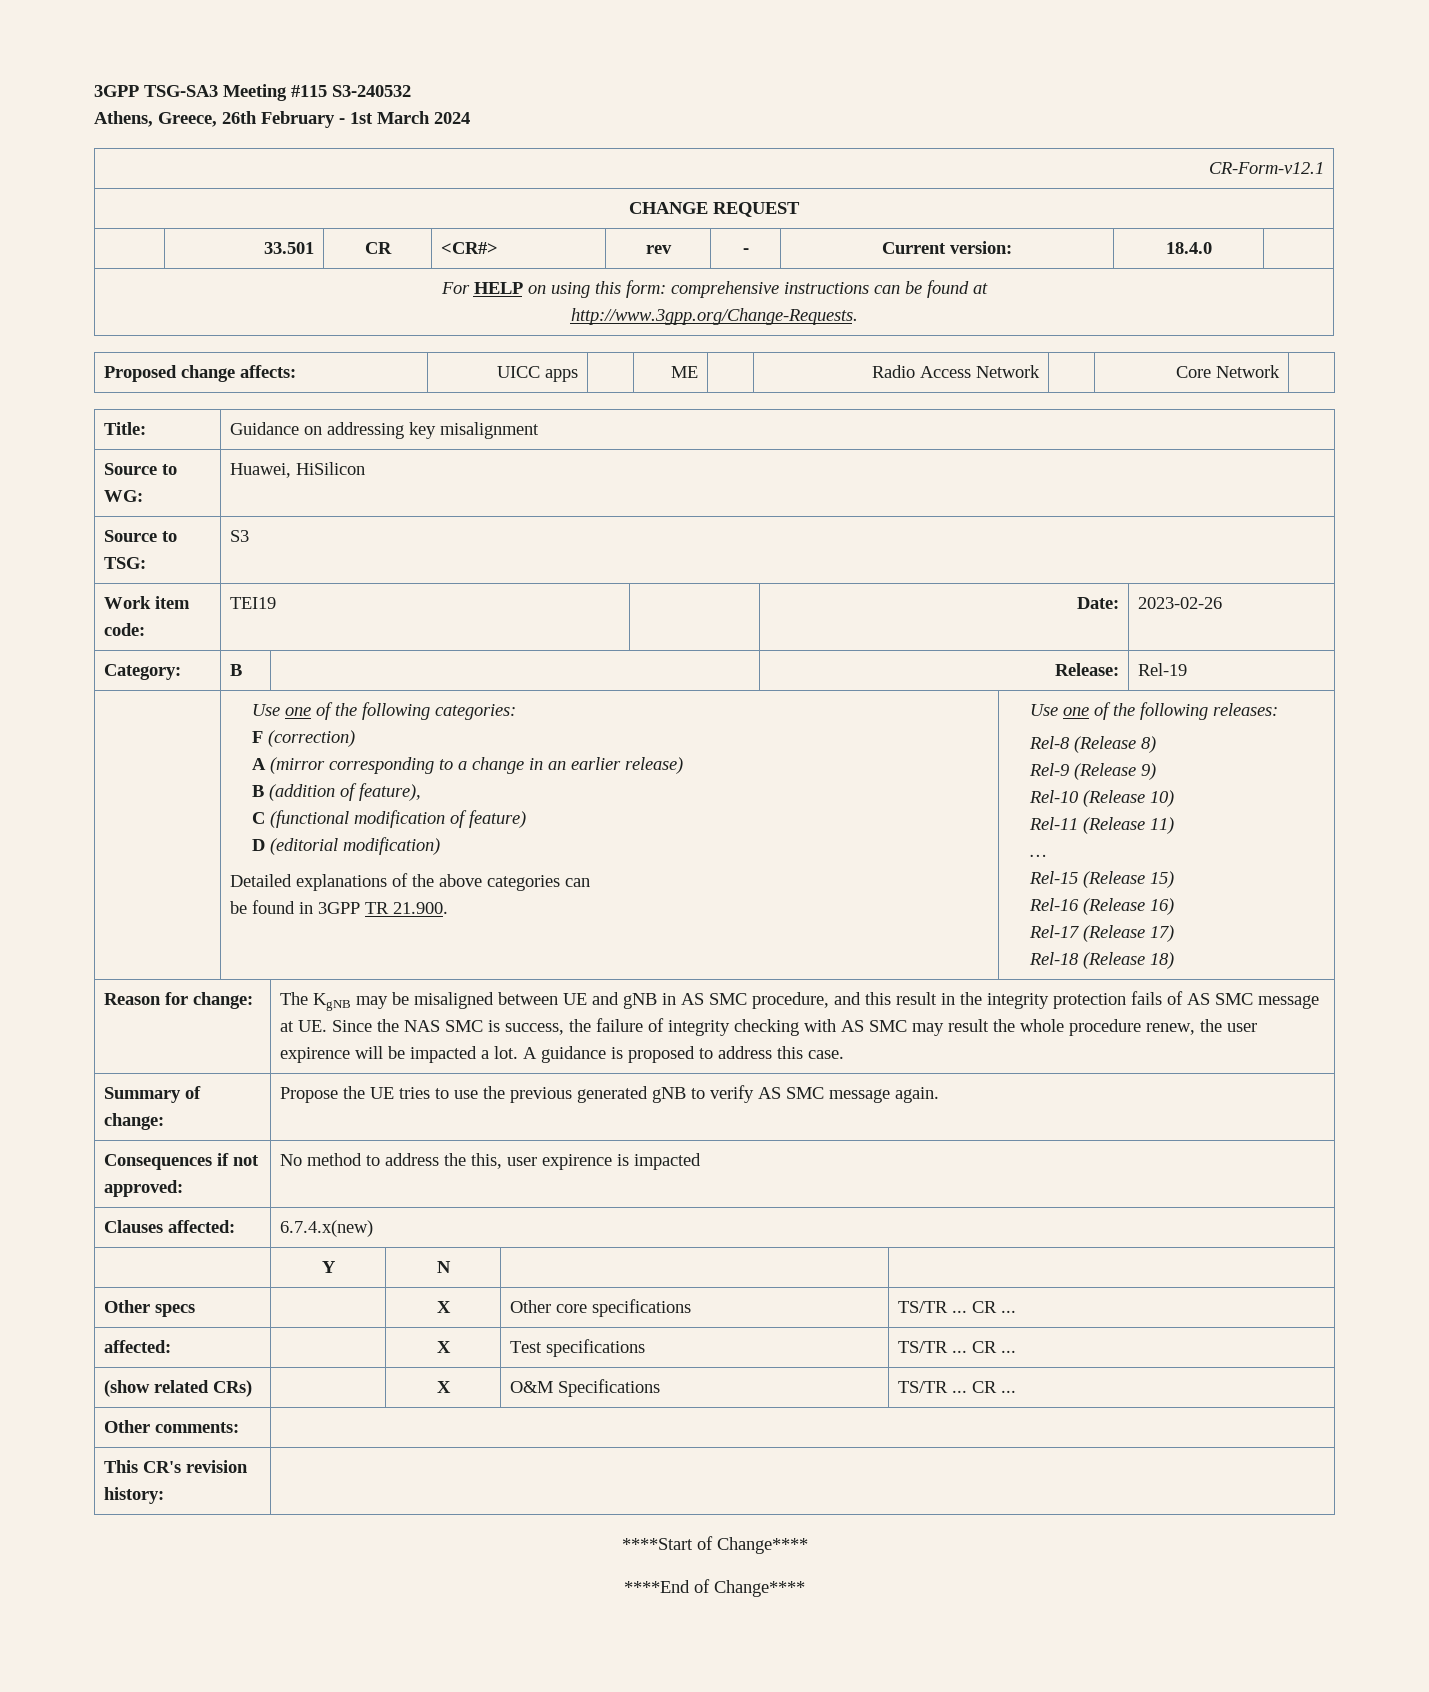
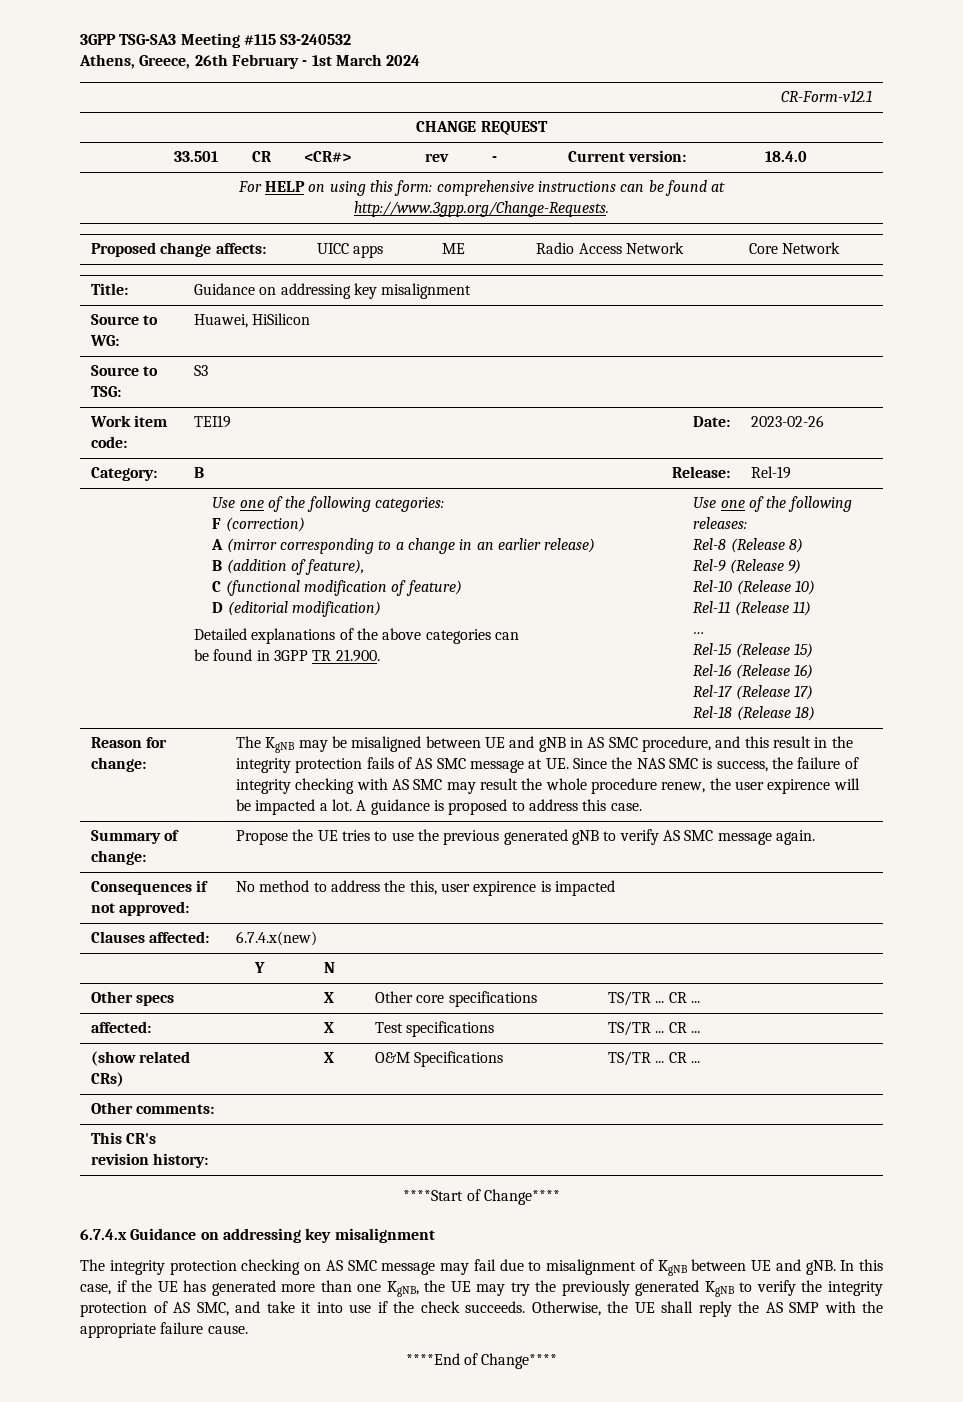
(808, 1545) none -> [80,1228,435,1243] [80,1259,883,1276] [80,1280,883,1297] [80,1301,883,1317] [80,1322,248,1338] // 6.7.4.x Guidance on addressing key misalignment // The integrity protection checking on AS SMC message may fail due to misalignment of KgNB between UE and gNB. In this case, if the UE has generated more than one KgNB, the UE may try the previously generated KgNB to verify the integrity protection of AS SMC, and take it into use if the check succeeds. Otherwise, the UE shall reply the AS SMP with the appropriate failure cause.

